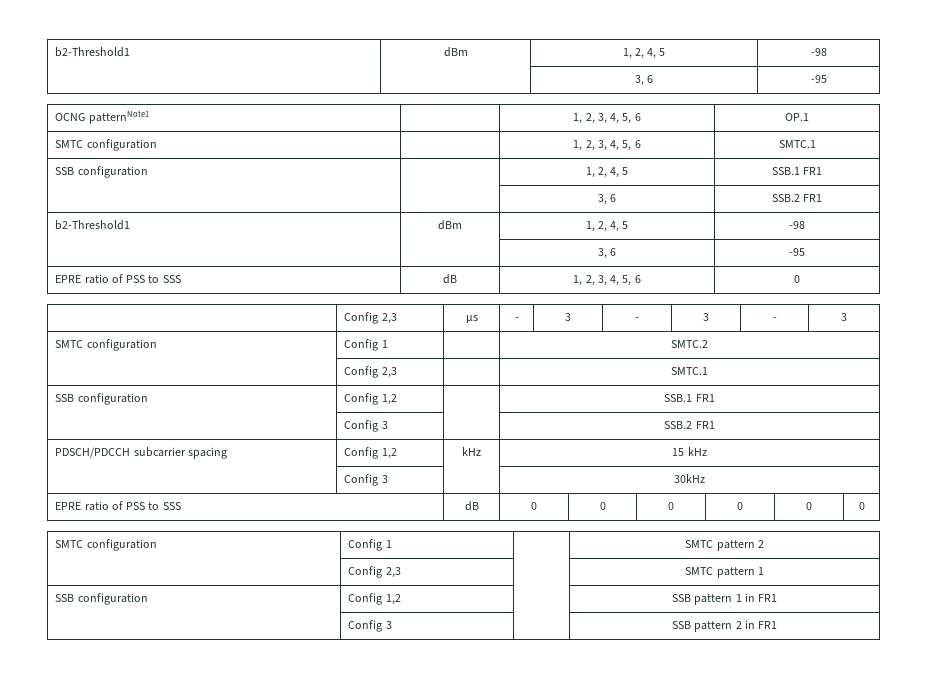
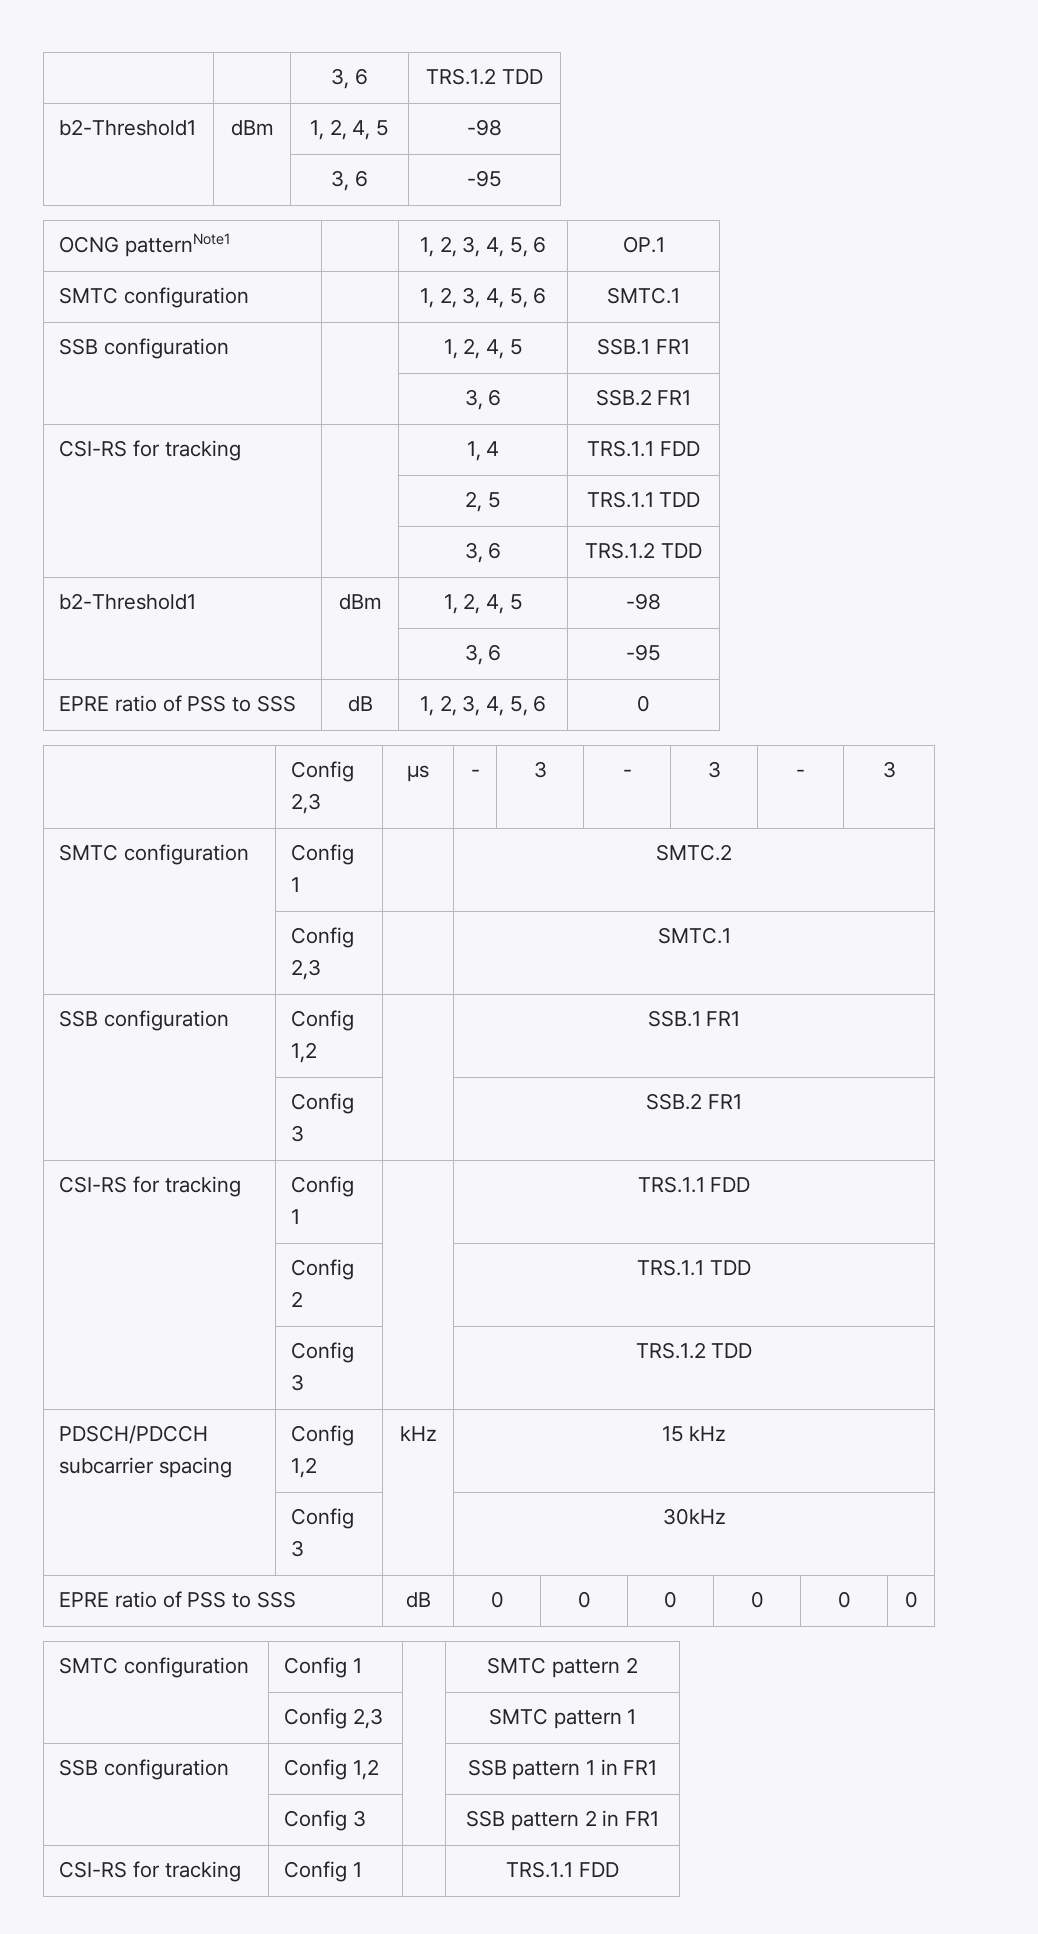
(55, 52) none -> [331,68,368,89] [426,68,543,85] | | 3, 6 | TRS.1.2 TDD //
(823, 198) none -> [59,440,241,461] [466,441,500,461] [587,440,700,457] [465,491,501,512] [586,491,701,508] [464,542,502,563] [585,542,702,559] // CSI-RS for tracking | | 1, 4 | TRS.1.1 FDD // | | 2, 5 | TRS.1.1 TDD // | | 3, 6 | TRS.1.2 TDD
(715, 425) none -> [59,1176,241,1197] [291,1176,355,1197] [291,1209,301,1224] [637,1176,751,1193] [291,1259,355,1280] [291,1291,304,1307] [637,1259,751,1276] [291,1342,355,1363] [291,1374,305,1391] [635,1342,753,1359] // CSI-RS for tracking | Config 1 | | TRS.1.1 FDD // | Config 2 | | TRS.1.1 TDD // | Config 3 | | TRS.1.2 TDD
(777, 625) none -> [59,1861,241,1882] [284,1861,363,1882] [506,1861,619,1878] // CSI-RS for tracking | Config 1 | | TRS.1.1 FDD

